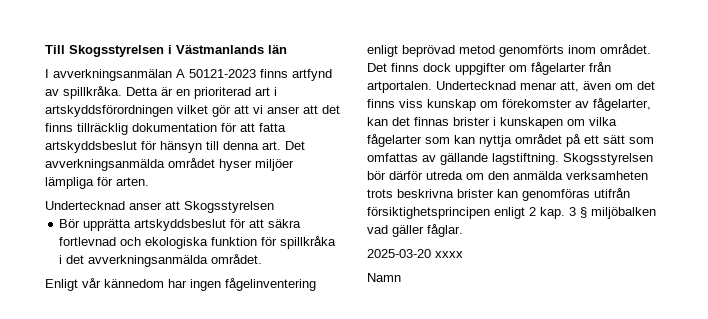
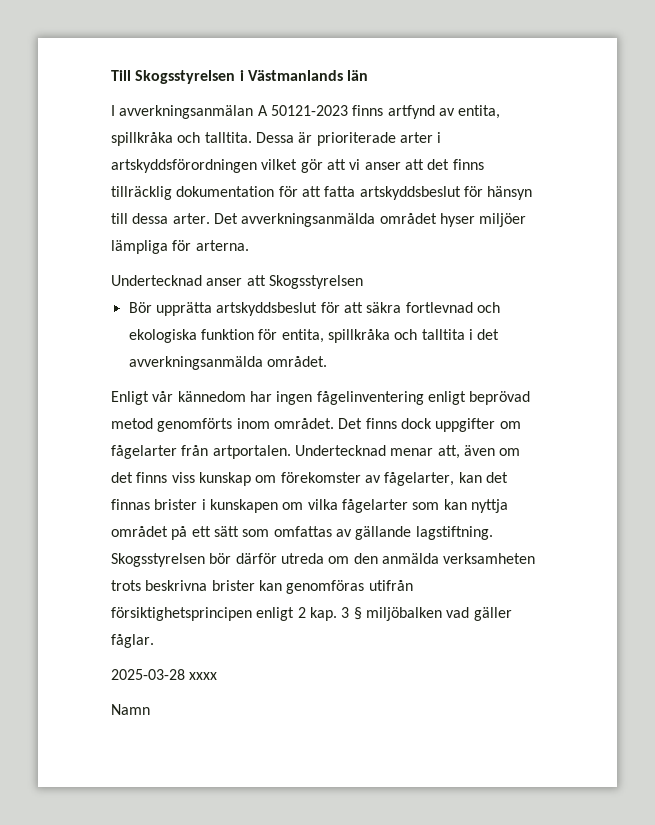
[63,86,270,99] spillkråka. Detta är en prioriterad art -> [458,105,501,119] [111,132,433,146] entita, spillkråka och talltita. Dessa är prioriterade arter
[223,141,281,150] denna art. -> [132,213,210,224] dessa arter.
[116,177,149,186] arten. -> [195,240,249,251] arterna.
[280,236,337,249] spillkråka -> [281,329,465,343] entita, spillkråka och talltita
[367,249,431,258] 2025-03-20 -> [111,669,185,680] 2025-03-28

